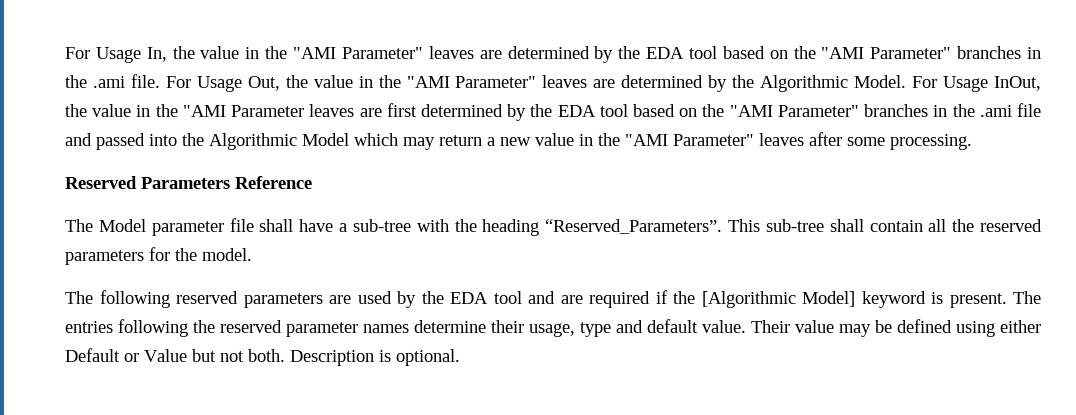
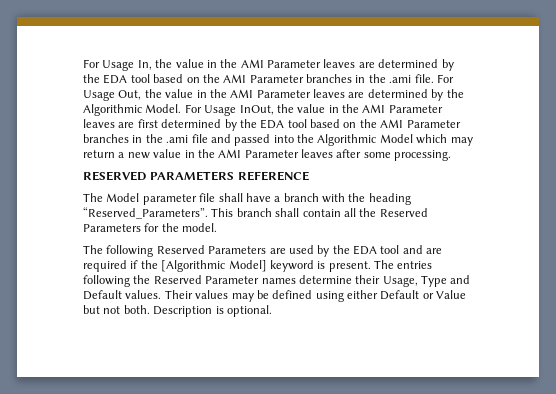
[293,47,423,59] "AMI Parameter" -> [240,59,321,68] AMI Parameter
[821,47,952,59] "AMI Parameter" -> [223,74,304,83] AMI Parameter
[406,76,537,88] "AMI Parameter" -> [230,89,311,98] AMI Parameter
[182,105,226,117] "AMI -> [362,104,386,113] AMI
[729,105,859,117] "AMI Parameter" -> [380,119,461,128] AMI Parameter
[625,134,754,146] "AMI Parameter" -> [218,149,299,158] AMI Parameter
[65,176,312,189] Reserved Parameters Reference -> [83,171,309,181] RESERVED PARAMETERS REFERENCE
[352,219,411,232] sub-tree -> [283,193,319,202] branch
[765,219,824,232] sub-tree -> [236,208,272,217] branch
[980,219,1043,232] [65,250,144,265] reserved parameters -> [379,208,428,217] [83,224,141,232] Reserved Parameters
[176,291,323,308] reserved parameters -> [156,245,267,254] Reserved Parameters
[220,320,358,337] reserved parameter -> [153,275,260,284] Reserved Parameter
[529,319,834,337] usage, type and default value. Their value -> [382,275,471,287] [83,290,229,300] Usage, Type and Default values. Their values

